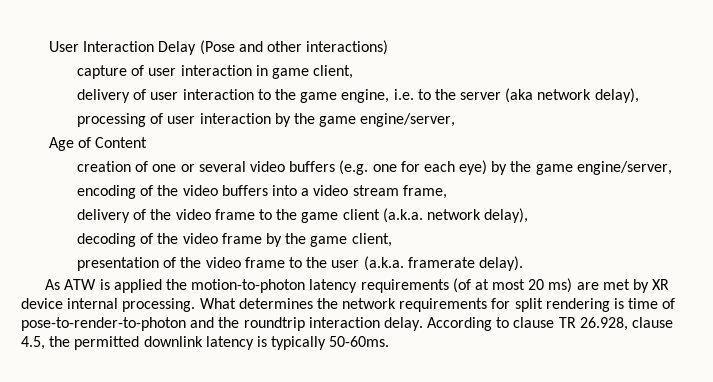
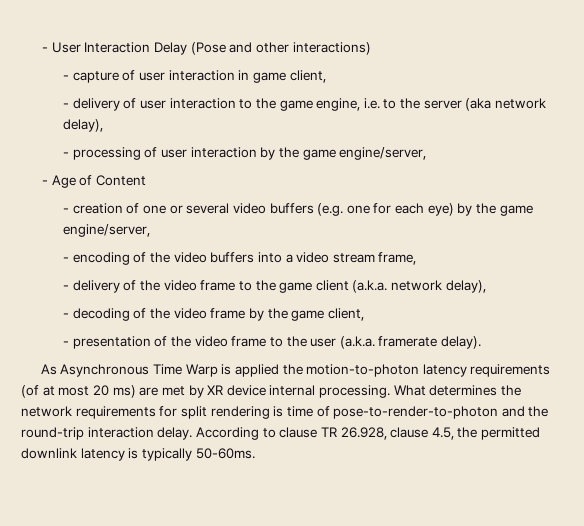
(49, 46) none -> [42,47,49,52] -
(389, 47) none -> [63,75,70,80] -
(354, 72) none -> [63,103,70,108] -
(639, 95) none -> [63,152,70,157] -
(456, 120) none -> [42,180,49,185] -
(148, 142) none -> [63,208,70,213] -
(672, 168) none -> [63,257,70,262] -
(447, 192) none -> [63,285,70,290] -
(529, 215) none -> [63,313,70,318] -
(392, 240) none -> [63,341,70,346] -
[64,279,97,290] ATW -> [60,364,218,377] Asynchronous Time Warp
[243,317,305,331] roundtrip -> [21,427,84,440] round-trip

